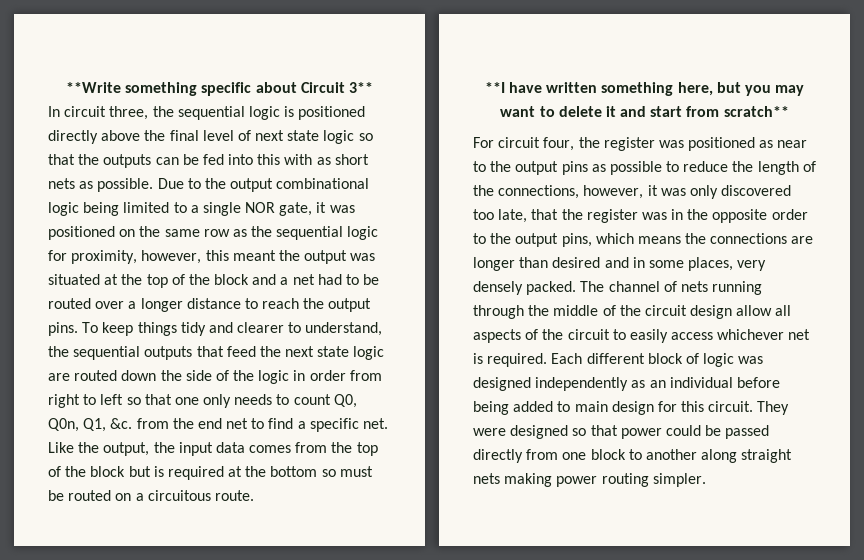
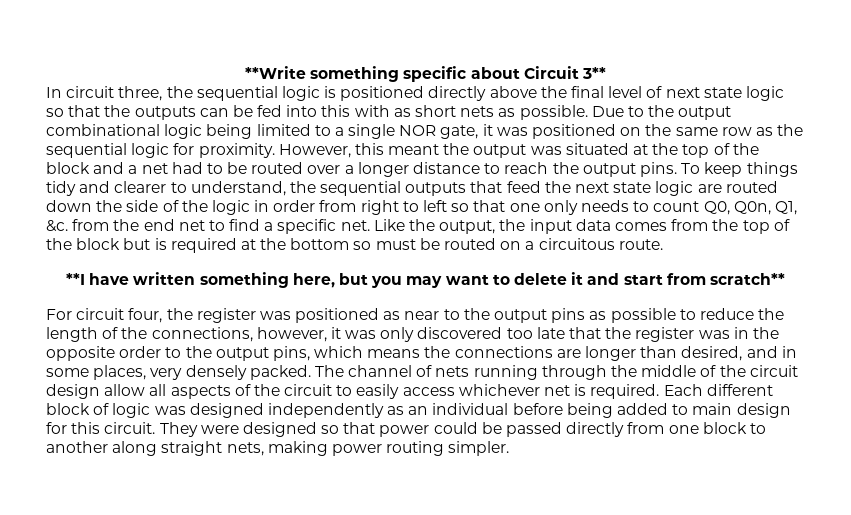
[71,250,202,264] proximity, however, -> [198,143,351,158] proximity. However,
[498,209,528,223] late, -> [536,327,565,339] late
[552,257,601,268] desired -> [681,346,743,361] desired,
[473,473,500,484] nets -> [226,442,264,456] nets,

